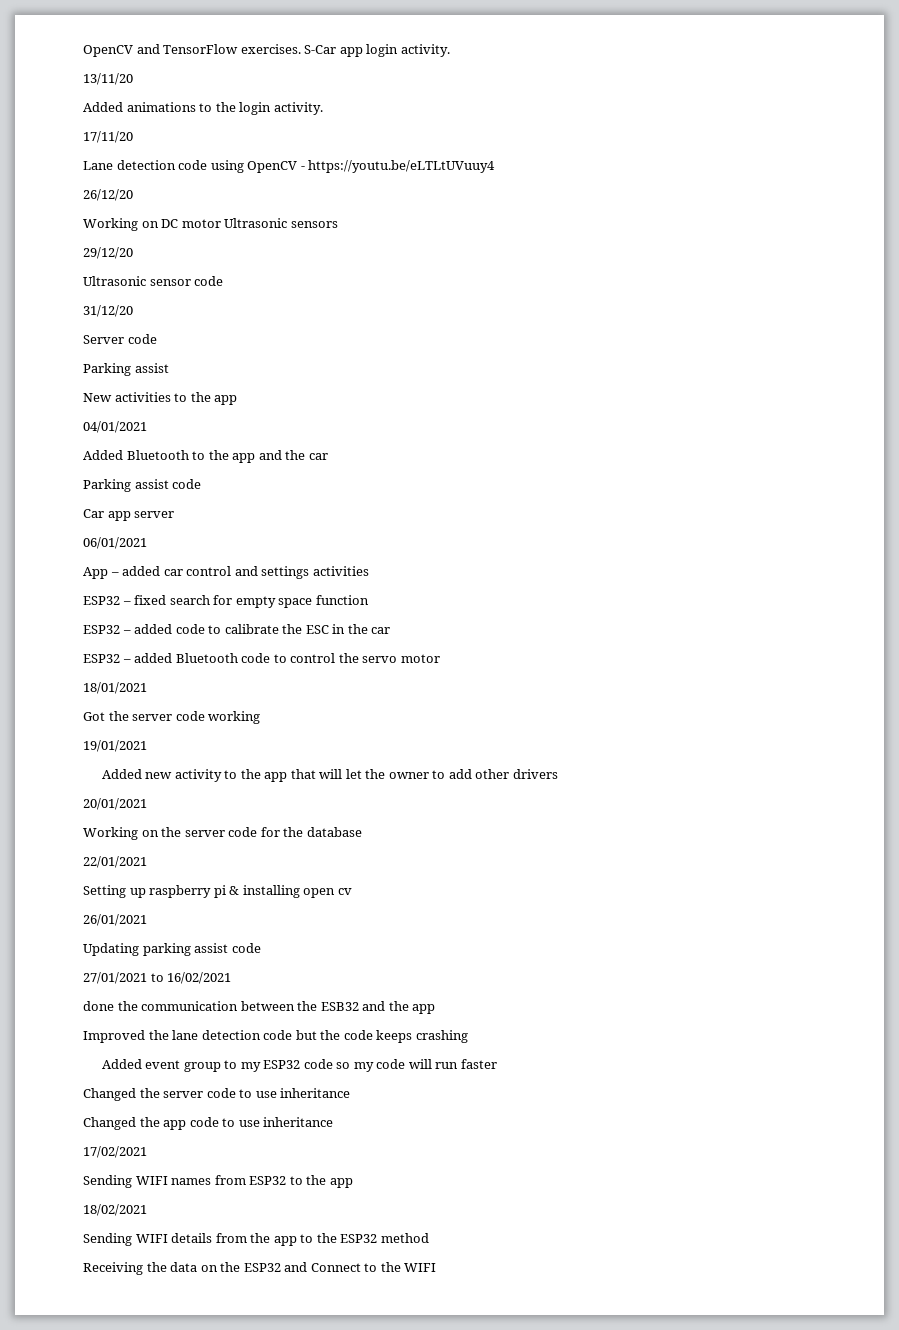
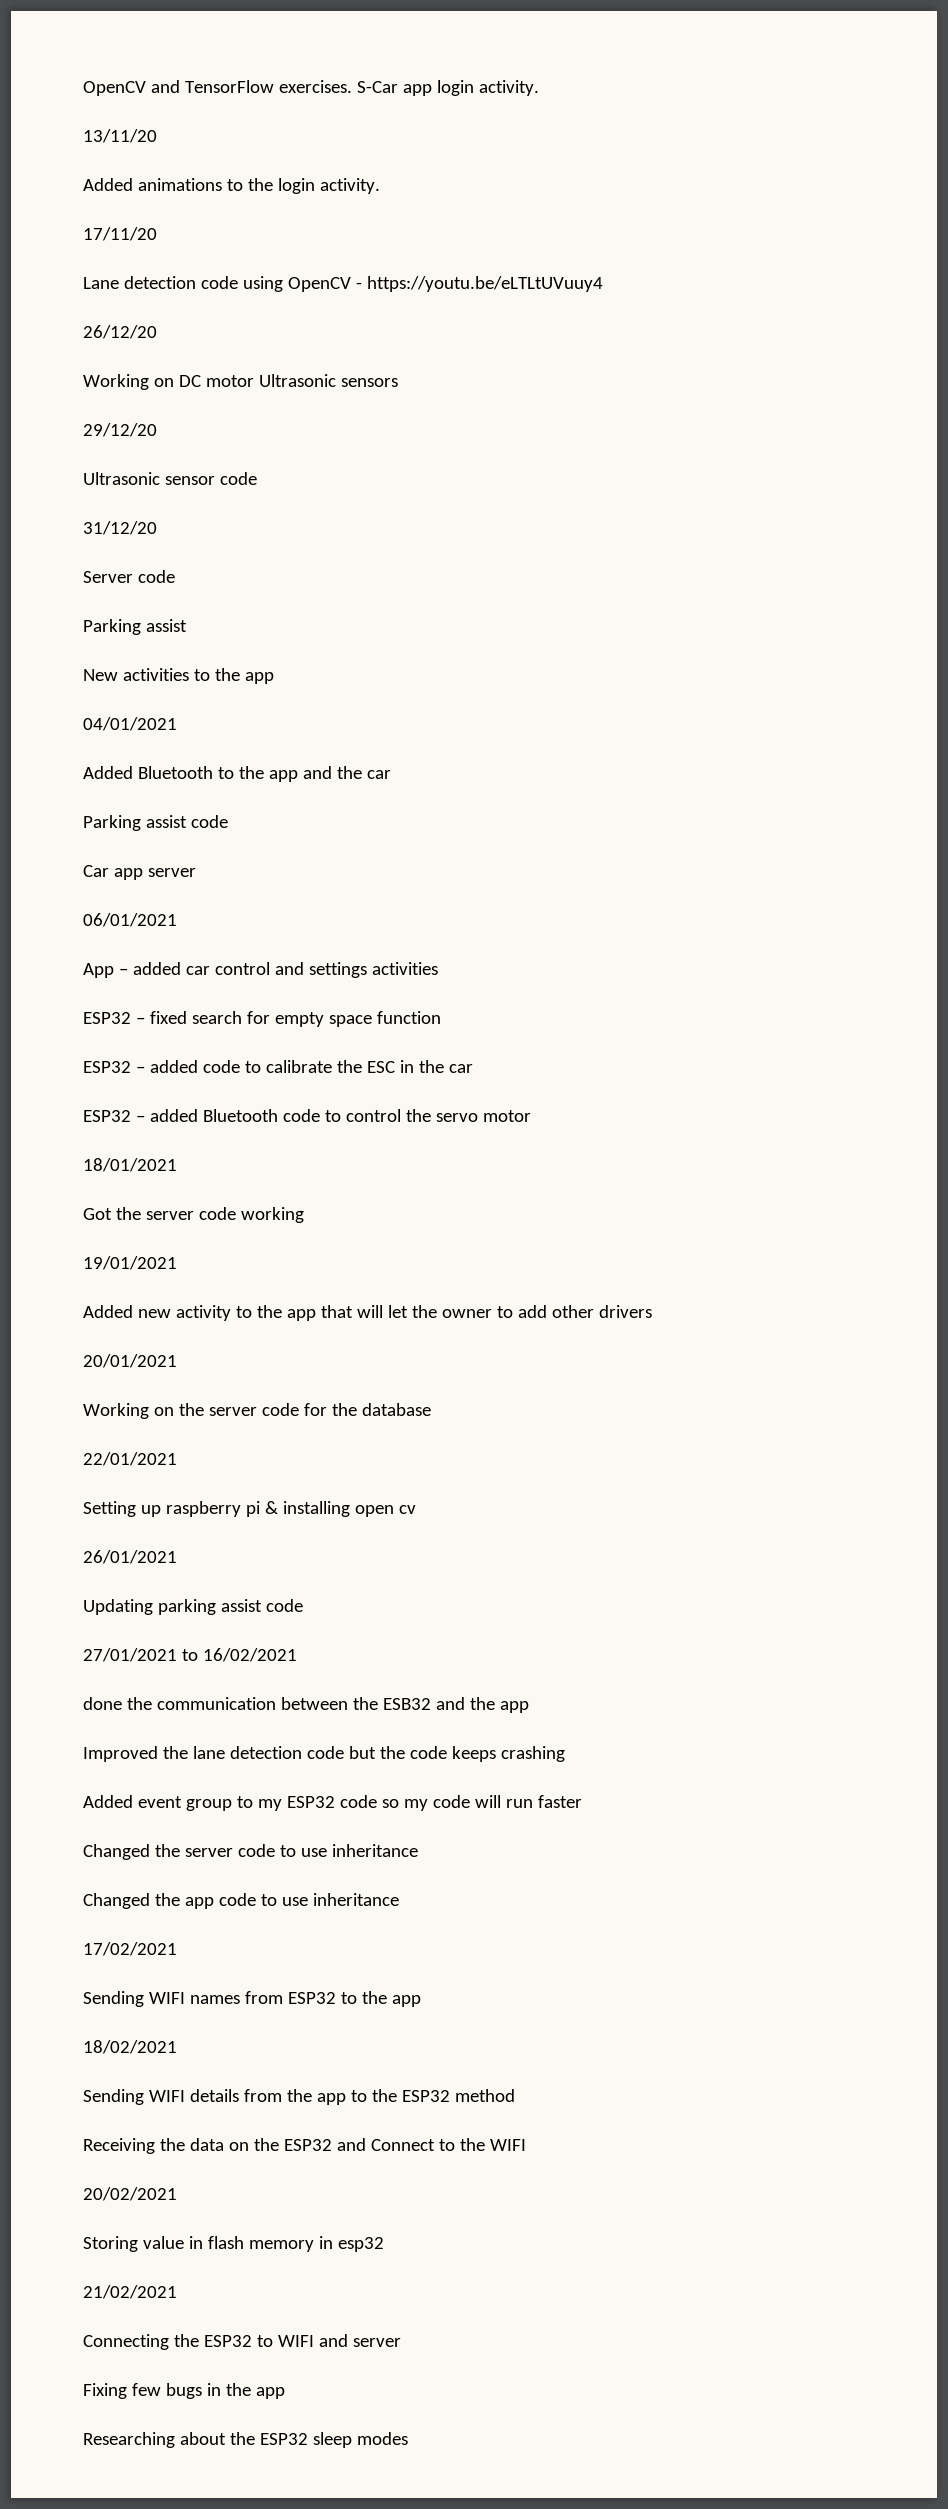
(437, 1267) none -> [83,2187,177,2201] [83,2236,384,2252] [83,2285,177,2299] [83,2334,401,2350] [83,2383,285,2399] [83,2432,408,2448] // 20/02/2021 // Storing value in flash memory in esp32 // 21/02/2021 // Connecting the ESP32 to WIFI and server // Fixing few bugs in the app // Researching about the ESP32 sleep modes

